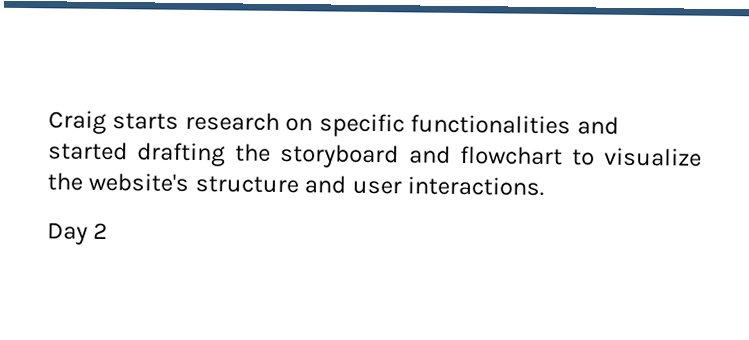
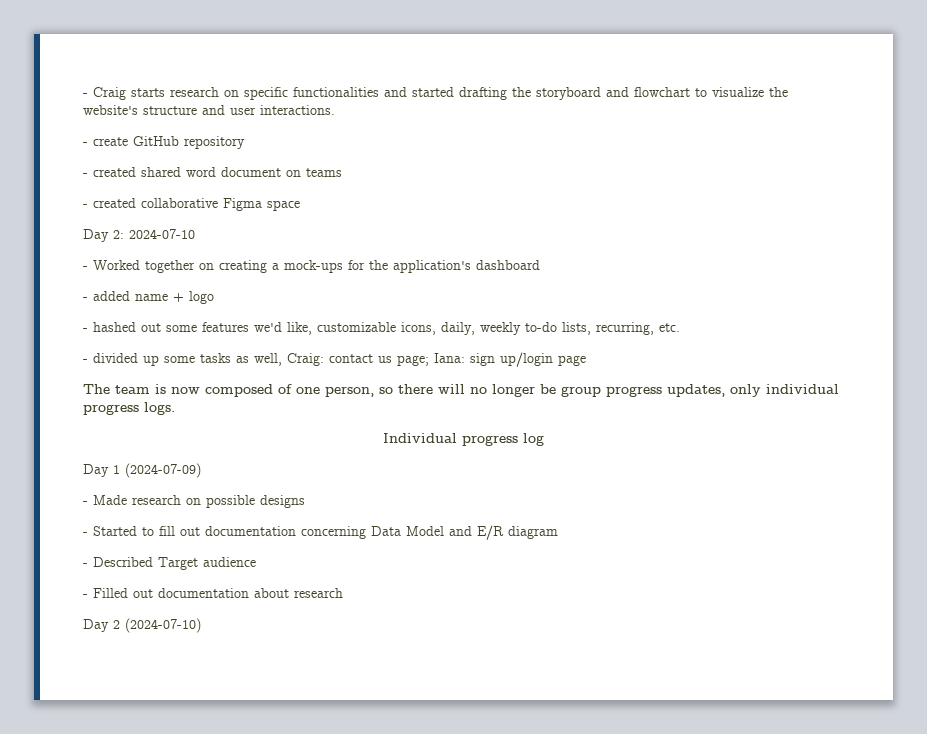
(48, 122) none -> [83,93,88,97] -
(545, 186) none -> [83,136,245,149] [83,167,342,177] [83,198,300,211] [83,229,195,242] [83,260,540,273] [83,291,214,304] [83,322,680,335] [83,352,586,367] [83,384,839,397] [83,402,175,415] [383,433,544,446] [83,463,201,478] [83,495,305,508] [83,525,558,540] [83,557,256,570] [83,588,343,598] // - create GitHub repository // - created shared word document on teams // - created collaborative Figma space // Day 2: 2024-07-10 // - Worked together on creating a mock-ups for the application's dashboard // - added name + logo // - hashed out some features we'd like, customizable icons, daily, weekly to-do lists, recurring, etc. // - divided up some tasks as well, Craig: contact us page; Iana: sign up/login page // The team is now composed of one person, so there will no longer be group progress updates, only individual progress logs. // Individual progress log // Day 1 (2024-07-09) // - Made research on possible designs // - Started to fill out documentation concerning Data Model and E/R diagram // - Described Target audience // - Filled out documentation about research
(109, 230) none -> [125,618,201,633] (2024-07-10)

